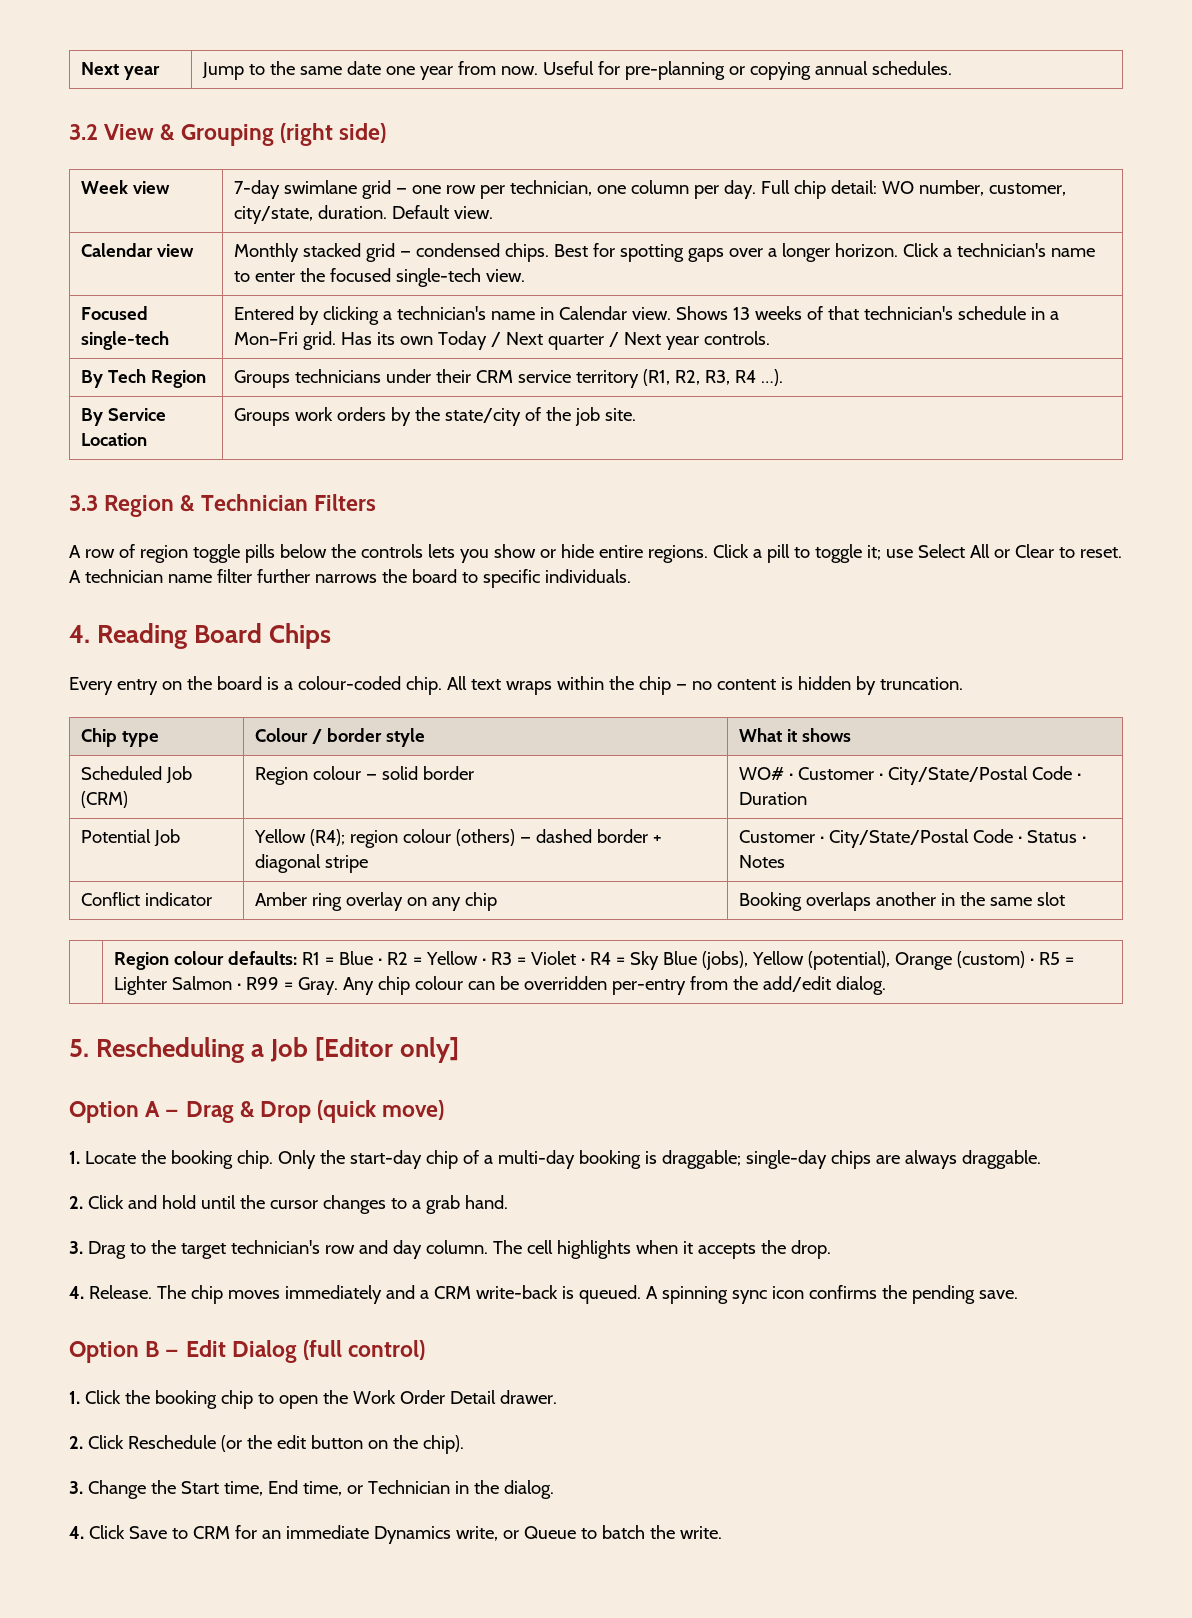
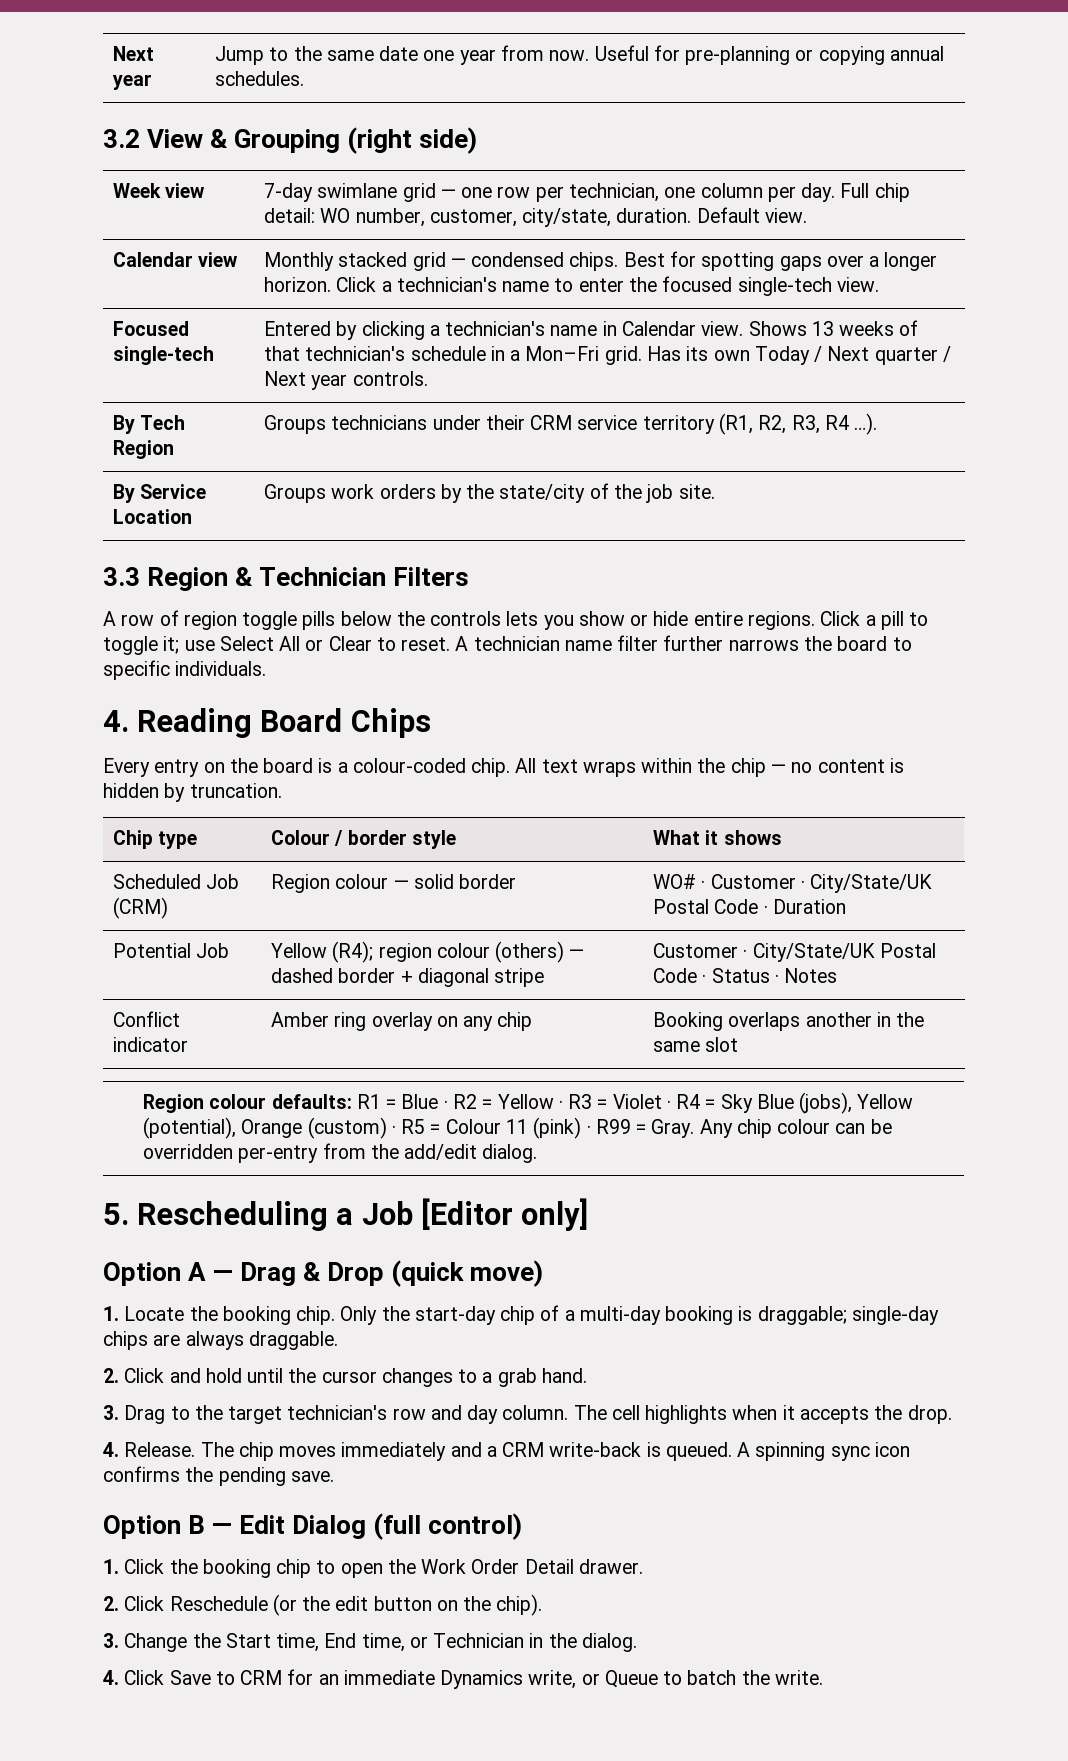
[887,766,1028,785] City/State/Postal -> [810,874,933,893] [653,899,710,914] City/State/UK Postal
[828,829,969,848] City/State/Postal -> [752,943,936,962] City/State/UK Postal
[113,976,232,995] Lighter Salmon -> [445,1117,582,1139] Colour 11 (pink)

